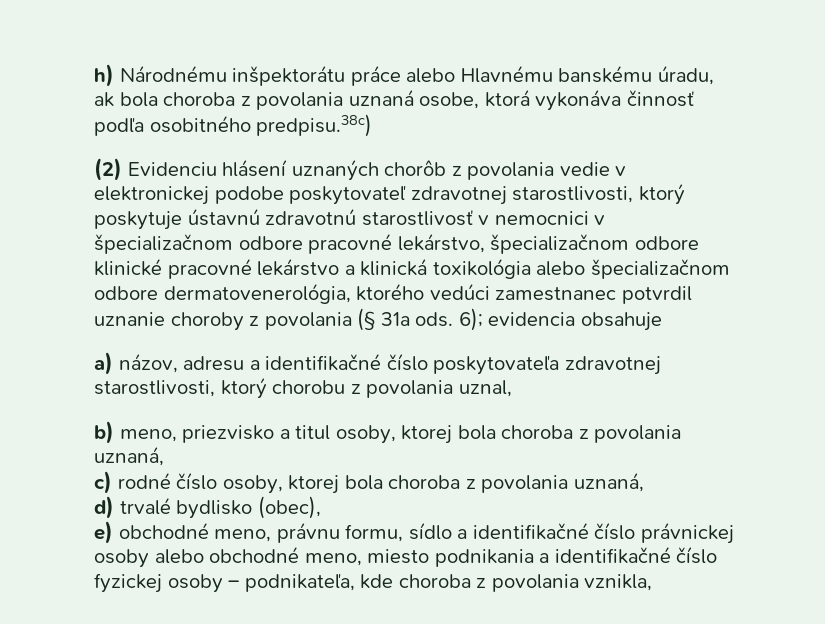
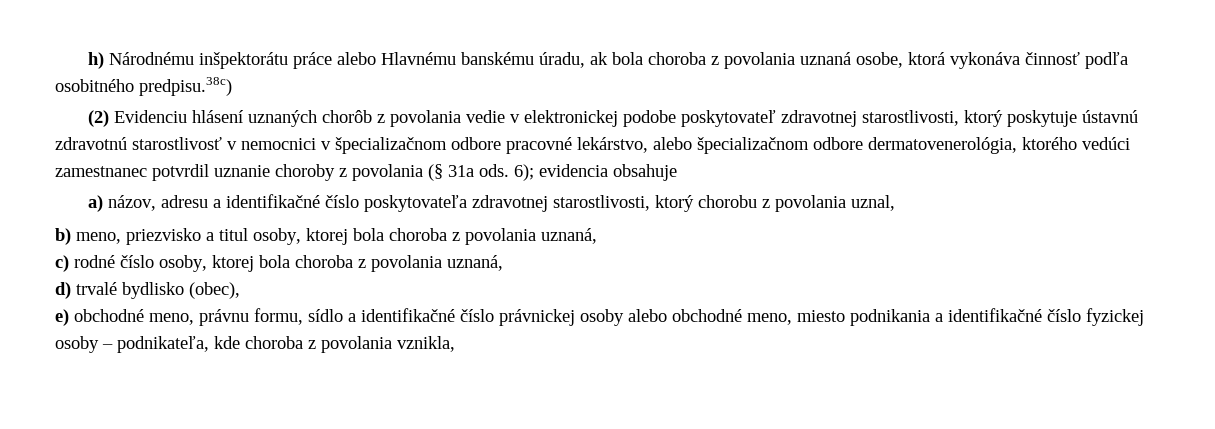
[490,234,699,254] [94,258,531,279] špecializačnom odbore klinické pracovné lekárstvo a klinická toxikológia -> (648, 145) none

